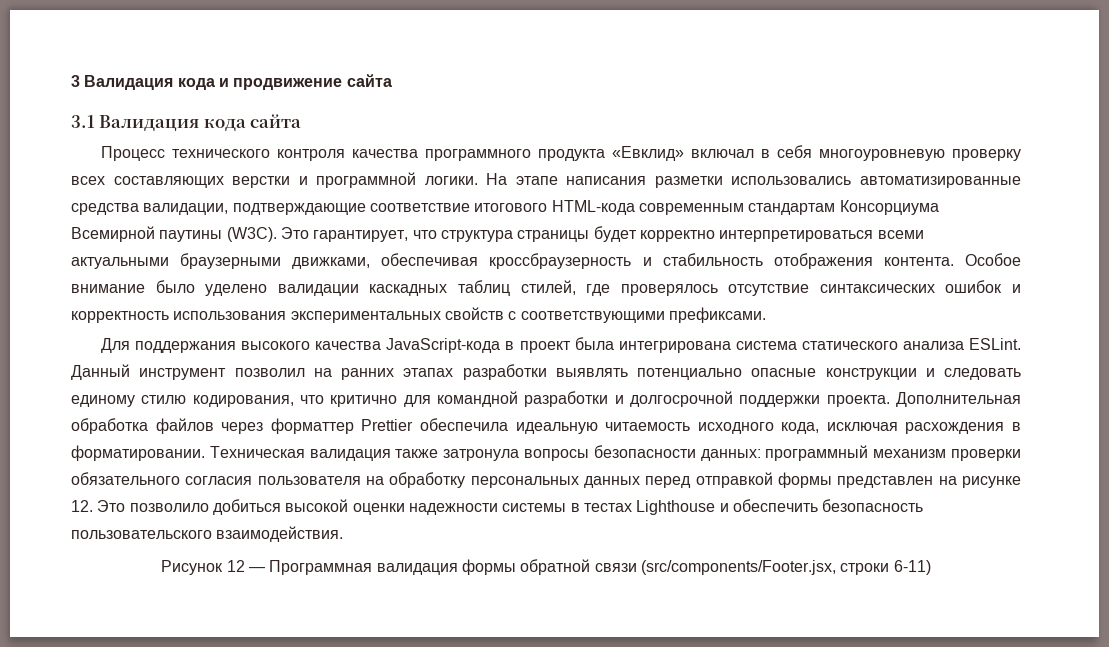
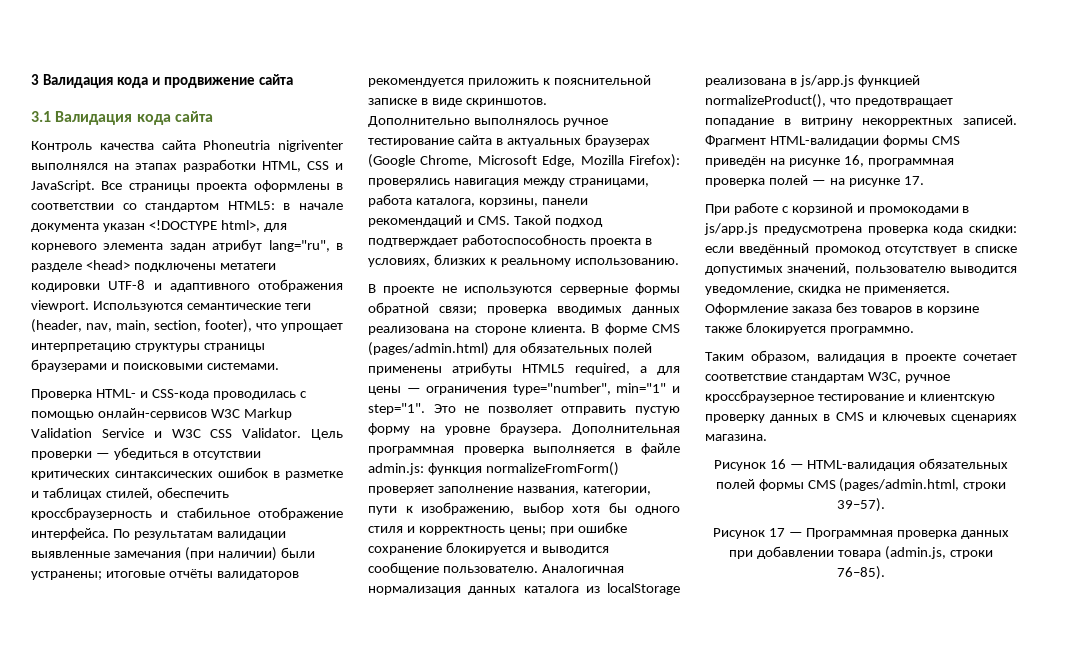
[101,145,1021,161] [71,172,1021,188] [71,200,939,215] [71,226,924,242] [71,253,1021,269] [71,280,1022,296] [71,307,766,323] [101,337,1021,353] [71,364,1021,380] [71,391,1022,407] [71,418,1022,434] [71,445,1021,461] [71,472,1022,488] [71,499,924,515] [71,526,344,542] [161,559,931,575] Процесс технического контроля качества программного продукта «Евклид» включал в себя многоуровневую проверку всех составляющих верстки и программной логики. На этапе написания разметки использовались автоматизированные средства валидации, подтверждающие соответствие итогового HTML-кода современным стандартам Консорциума Всемирной паутины (W3C). Это гарантирует, что структура страницы будет корректно интерпретироваться всеми актуальными браузерными движками, обеспечивая кроссбраузерность и стабильность отображения контента. Особое внимание было уделено валидации каскадных таблиц стилей, где проверялось отсутствие синтаксических ошибок и корректность использования экспериментальных свойств с соответствующими префиксами. // Для поддержания высокого качества JavaScript-кода в проект была интегрирована система статического анализа ESLint. Данный инструмент позволил на ранних этапах разработки выявлять потенциально опасные конструкции и следовать единому стилю кодирования, что критично для командной разработки и долгосрочной поддержки проекта. Дополнительная обработка файлов через форматтер Prettier обеспечила идеальную читаемость исходного кода, исключая расхождения в форматировании. Техническая валидация также затронула вопросы безопасности данных: программный механизм проверки обязательного согласия пользователя на обработку персональных данных перед отправкой формы представлен на рисунке 12. Это позволило добиться высокой оценки надежности системы в тестах Lighthouse и обеспечить безопасность пользовательского взаимодействия. // Рисунок 12 — Программная валидация формы обратной связи (src/components/Footer.jsx, строки 6-11) -> [31,140,343,152] [31,159,343,172] [31,180,343,192] [31,201,343,212] [31,220,287,232] [31,239,343,252] [31,260,276,272] [31,279,343,292] [31,300,311,312] [31,319,343,333] [31,343,265,352] [31,359,279,372] [31,389,307,400] [31,408,292,420] [31,428,343,440] [31,447,261,460] [31,467,343,480] [31,487,229,500] [31,507,343,520] [31,528,286,540] [31,547,315,561] [31,569,299,580] [368,75,651,87] [368,98,547,107] [368,116,608,127] [368,134,650,147] [368,154,680,168] [368,178,649,187] [368,194,588,207] [368,215,603,227] [368,234,652,247] [368,254,679,267] [368,283,680,295] [368,302,680,315] [368,323,680,335] [368,342,652,356] [368,362,680,375] [368,383,680,395] [368,403,680,415] [368,422,680,435] [368,443,680,455] [368,462,619,476] [368,486,651,495] [368,502,680,515] [368,522,627,535] [368,542,609,555] [368,562,624,575] [368,583,680,595] [705,75,920,87] [705,94,953,108] [705,115,1017,127] [705,135,960,147] [705,155,954,167] [705,175,924,187] [705,202,970,215] [704,223,1017,235] [705,243,1017,255] [705,263,1017,275] [705,286,950,295] [705,302,979,315] [705,322,914,335] [705,350,1017,363] [705,372,950,383] [705,390,995,403] [705,412,1017,423] [705,434,767,441] [713,458,1009,471] [715,478,1007,492] [837,498,885,512] [712,528,1010,539] [729,546,993,560] [837,566,885,580] Контроль качества сайта Phoneutria nigriventer выполнялся на этапах разработки HTML, CSS и JavaScript. Все страницы проекта оформлены в соответствии со стандартом HTML5: в начале документа указан <!DOCTYPE html>, для корневого элемента задан атрибут lang="ru", в разделе <head> подключены метатеги кодировки UTF-8 и адаптивного отображения viewport. Используются семантические теги (header, nav, main, section, footer), что упрощает интерпретацию структуры страницы браузерами и поисковыми системами. // Проверка HTML- и CSS-кода проводилась с помощью онлайн-сервисов W3C Markup Validation Service и W3C CSS Validator. Цель проверки — убедиться в отсутствии критических синтаксических ошибок в разметке и таблицах стилей, обеспечить кроссбраузерность и стабильное отображение интерфейса. По результатам валидации выявленные замечания (при наличии) были устранены; итоговые отчёты валидаторов рекомендуется приложить к пояснительной записке в виде скриншотов. // Дополнительно выполнялось ручное тестирование сайта в актуальных браузерах (Google Chrome, Microsoft Edge, Mozilla Firefox): проверялись навигация между страницами, работа каталога, корзины, панели рекомендаций и CMS. Такой подход подтверждает работоспособность проекта в условиях, близких к реальному использованию. // В проекте не используются серверные формы обратной связи; проверка вводимых данных реализована на стороне клиента. В форме CMS (pages/admin.html) для обязательных полей применены атрибуты HTML5 required, а для цены — ограничения type="number", min="1" и step="1". Это не позволяет отправить пустую форму на уровне браузера. Дополнительная программная проверка выполняется в файле admin.js: функция normalizeFromForm() проверяет заполнение названия, категории, пути к изображению, выбор хотя бы одного стиля и корректность цены; при ошибке сохранение блокируется и выводится сообщение пользователю. Аналогичная нормализация данных каталога из localStorage реализована в js/app.js функцией normalizeProduct(), что предотвращает попадание в витрину некорректных записей. Фрагмент HTML-валидации формы CMS приведён на рисунке 16, программная проверка полей — на рисунке 17. // При работе с корзиной и промокодами в js/app.js предусмотрена проверка кода скидки: если введённый промокод отсутствует в списке допустимых значений, пользователю выводится уведомление, скидка не применяется. Оформление заказа без товаров в корзине также блокируется программно. // Таким образом, валидация в проекте сочетает соответствие стандартам W3C, ручное кроссбраузерное тестирование и клиентскую проверку данных в CMS и ключевых сценариях магазина. // Рисунок 16 — HTML-валидация обязательных полей формы CMS (pages/admin.html, строки 39–57). // Рисунок 17 — Программная проверка данных при добавлении товара (admin.js, строки 76–85).

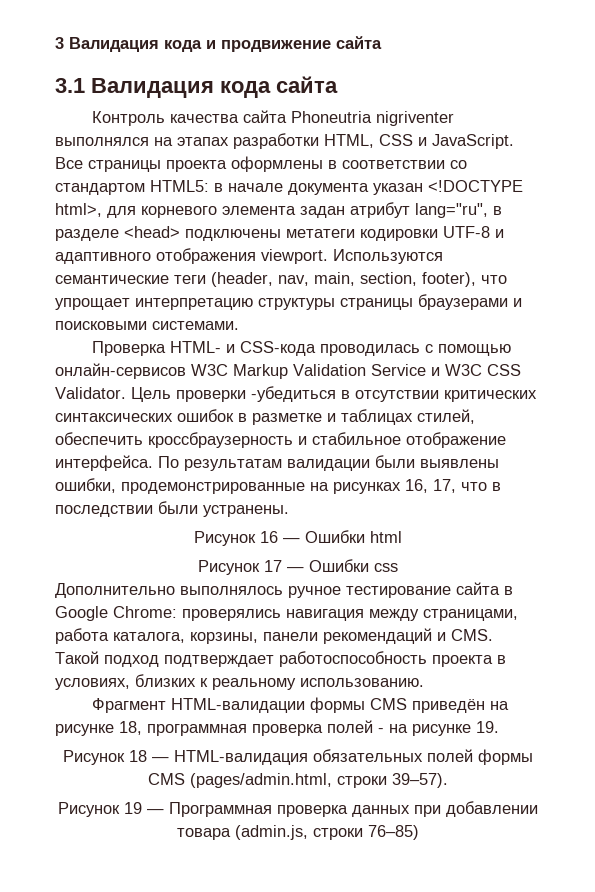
[95,447,178,460] — убедиться -> [251,386,336,402] -убедиться
[31,547,315,561] [31,569,299,580] [368,75,651,87] [368,98,547,107] выявленные замечания (при наличии) были устранены; итоговые отчёты валидаторов рекомендуется приложить к пояснительной записке в виде скриншотов. -> [375,455,499,468] [55,478,501,494] [55,501,289,517] [193,530,402,546] [197,559,398,575] были выявлены ошибки, продемонстрированные на рисунках 16, 17, что в последствии были устранены. // Рисунок 16 — Ошибки html // Рисунок 17 — Ошибки css
[506,134,650,147] [368,154,680,168] актуальных браузерах (Google Chrome, Microsoft Edge, Mozilla Firefox): -> [55,606,177,621] Google Chrome:
[368,283,680,295] [368,302,680,315] [368,323,680,335] [368,342,652,356] [368,362,680,375] [368,383,680,395] [368,403,680,415] [368,422,680,435] [368,443,680,455] [368,462,619,476] [368,486,651,495] [368,502,680,515] [368,522,627,535] [368,542,609,555] [368,562,624,575] [368,583,680,595] [705,75,920,87] [705,94,953,108] [705,115,1017,127] В проекте не используются серверные формы обратной связи; проверка вводимых данных реализована на стороне клиента. В форме CMS (pages/admin.html) для обязательных полей применены атрибуты HTML5 required, а для цены — ограничения type="number", min="1" и step="1". Это не позволяет отправить пустую форму на уровне браузера. Дополнительная программная проверка выполняется в файле admin.js: функция normalizeFromForm() проверяет заполнение названия, категории, пути к изображению, выбор хотя бы одного стиля и корректность цены; при ошибке сохранение блокируется и выводится сообщение пользователю. Аналогичная нормализация данных каталога из localStorage реализована в js/app.js функцией normalizeProduct(), что предотвращает попадание в витрину некорректных записей. -> (424, 682) none
[843,155,864,167] 16, -> [119,721,142,735] 18,
[811,176,924,187] [705,202,970,215] [704,223,1017,235] [705,243,1017,255] [705,263,1017,275] [705,286,950,295] [705,302,979,315] [705,322,914,335] [705,350,1017,363] [705,372,950,383] [705,390,995,403] [705,412,1017,423] [705,434,767,441] [713,459,786,471] — на рисунке 17. // При работе с корзиной и промокодами в js/app.js предусмотрена проверка кода скидки: если введённый промокод отсутствует в списке допустимых значений, пользователю выводится уведомление, скидка не применяется. Оформление заказа без товаров в корзине также блокируется программно. // Таким образом, валидация в проекте сочетает соответствие стандартам W3C, ручное кроссбраузерное тестирование и клиентскую проверку данных в CMS и ключевых сценариях магазина. // Рисунок 16 -> [378,721,499,736] [62,750,147,765] - на рисунке 19. // Рисунок 18
[768,528,785,537] 17 -> [123,802,142,814] 19
[837,566,885,580] 76–85). -> [367,825,419,840] 76–85)

